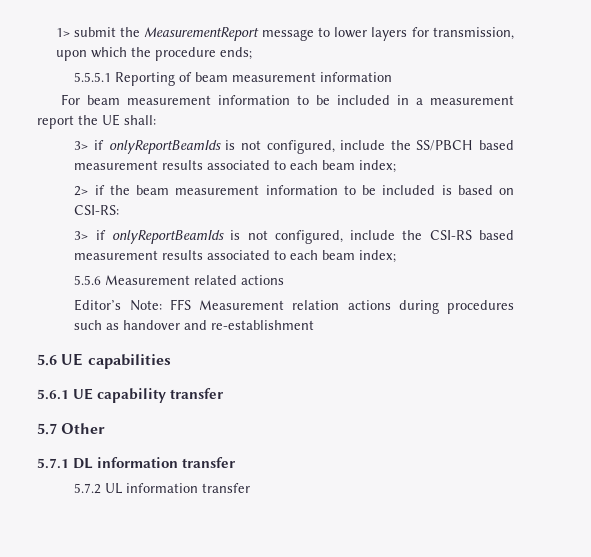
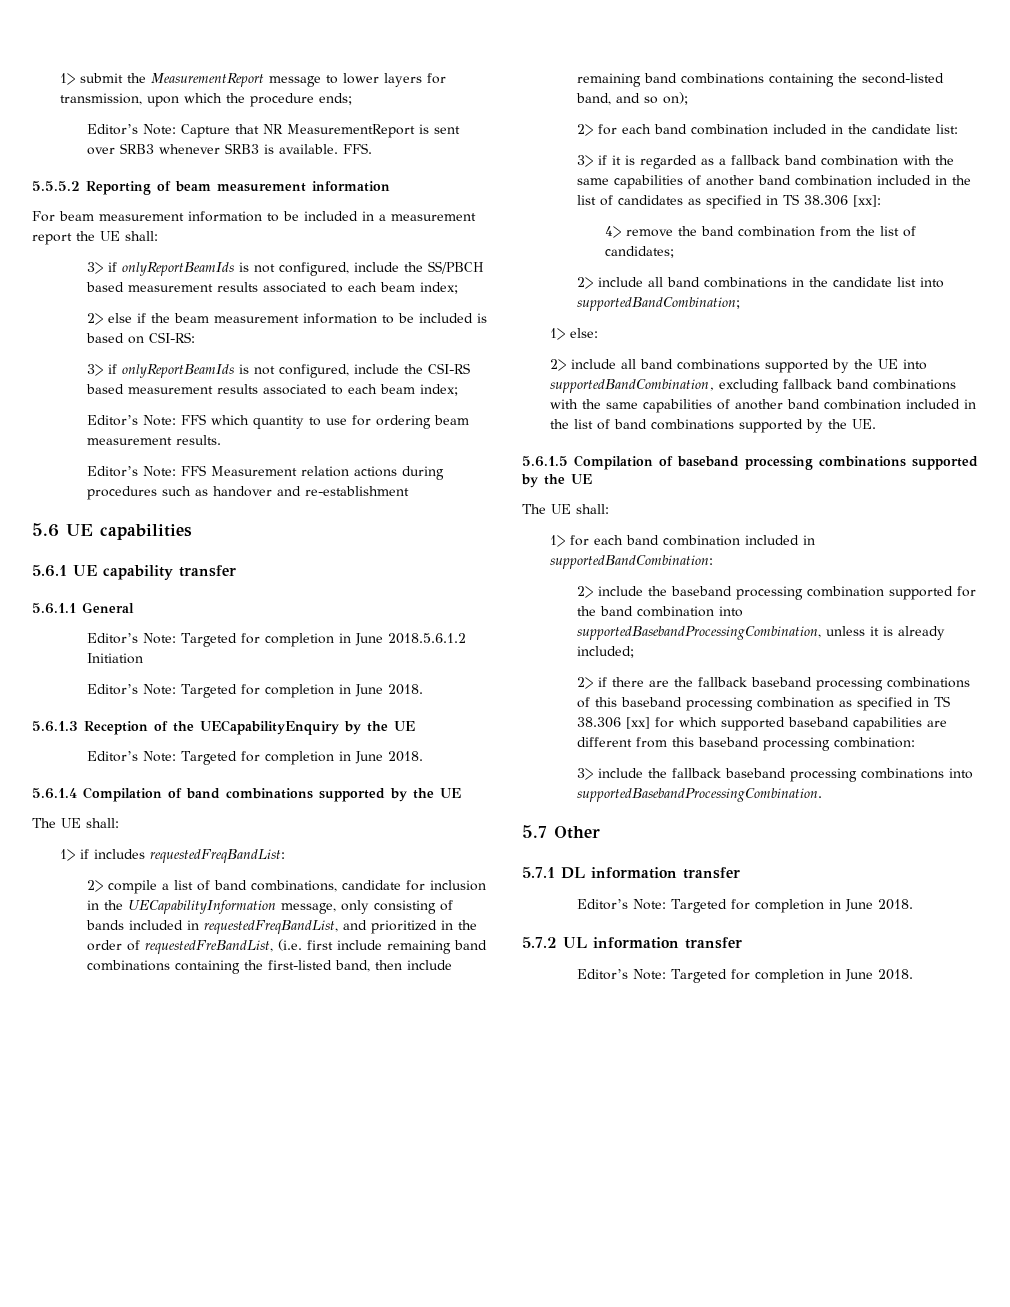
[74,72,112,82] 5.5.5.1 -> [87,124,461,138] [87,143,373,155] [32,181,80,191] Editor’s Note: Capture that NR MeasurementReport is sent over SRB3 whenever SRB3 is available. FFS. // 5.5.5.2
(89, 191) none -> [108,313,133,323] else
[74,275,285,285] 5.5.6 Measurement related actions -> [87,414,470,429] [87,435,222,445] Editor’s Note: FFS which quantity to use for ordering beam measurement results.
(224, 393) none -> [32,602,134,614] [87,633,467,647] [87,653,144,664] [87,684,424,698] [32,720,415,735] [87,751,424,765] [32,787,461,802] [32,818,119,828] [59,849,285,863] [87,880,487,894] [87,900,454,914] [86,920,478,934] [87,939,488,954] [87,960,453,974] [577,73,945,87] [576,92,689,105] [577,124,959,136] [577,155,955,169] [577,175,972,189] [577,194,882,209] [604,226,916,238] [604,246,674,258] [577,277,945,289] [577,297,741,311] [549,328,598,340] [549,359,927,373] [549,379,956,393] [549,399,976,413] [549,419,876,433] [522,455,978,470] [521,474,592,488] [522,504,609,514] [549,535,815,547] [549,555,713,569] [577,586,977,600] [577,606,744,617] [577,626,946,640] [577,646,635,658] [577,677,971,691] [577,696,951,711] [577,717,948,731] [577,737,916,751] [577,768,974,782] [577,788,823,802] // 5.6.1.1 General // Editor’s Note: Targeted for completion in June 2018.5.6.1.2 Initiation // Editor’s Note: Targeted for completion in June 2018. // 5.6.1.3 Reception of the UECapabilityEnquiry by the UE // Editor’s Note: Targeted for completion in June 2018. // 5.6.1.4 Compilation of band combinations supported by the UE // The UE shall: // 1> if includes requestedFreqBandList: // 2> compile a list of band combinations, candidate for inclusion in the UECapabilityInformation message, only consisting of bands included in requestedFreqBandList, and prioritized in the order of requestedFreBandList, (i.e. first include remaining band combinations containing the first-listed band, then include remaining band combinations containing the second-listed band, and so on); // 2> for each band combination included in the candidate list: // 3> if it is regarded as a fallback band combination with the same capabilities of another band combination included in the list of candidates as specified in TS 38.306 [xx]: // 4> remove the band combination from the list of candidates; // 2> include all band combinations in the candidate list into supportedBandCombination; // 1> else: // 2> include all band combinations supported by the UE into supportedBandCombination, excluding fallback band combinations with the same capabilities of another band combination included in the list of band combinations supported by the UE. // 5.6.1.5 Compilation of baseband processing combinations supported by the UE // The UE shall: // 1> for each band combination included in supportedBandCombination: // 2> include the baseband processing combination supported for the band combination into supportedBasebandProcessingCombination, unless it is already included; // 2> if there are the fallback baseband processing combinations of this baseband processing combination as specified in TS 38.306 [xx] for which supported baseband capabilities are different from this baseband processing combination: // 3> include the fallback baseband processing combinations into supportedBasebandProcessingCombination.
[74,483,251,494] 5.7.2 UL information transfer -> [577,899,914,913] [522,937,742,949] [577,969,914,983] Editor’s Note: Targeted for completion in June 2018. // 5.7.2 UL information transfer // Editor’s Note: Targeted for completion in June 2018.

